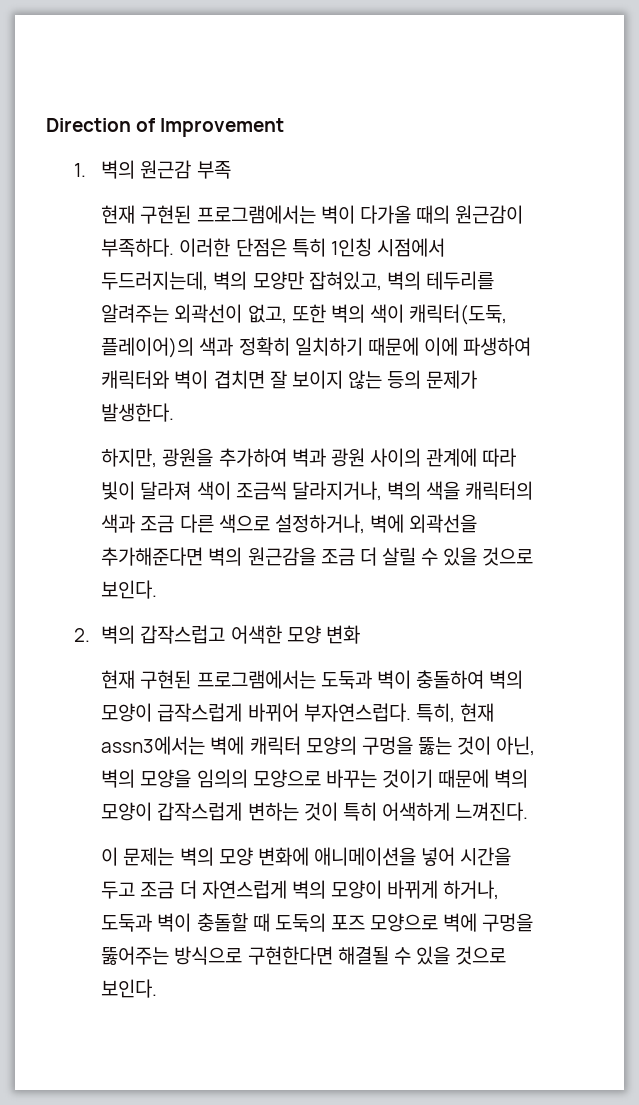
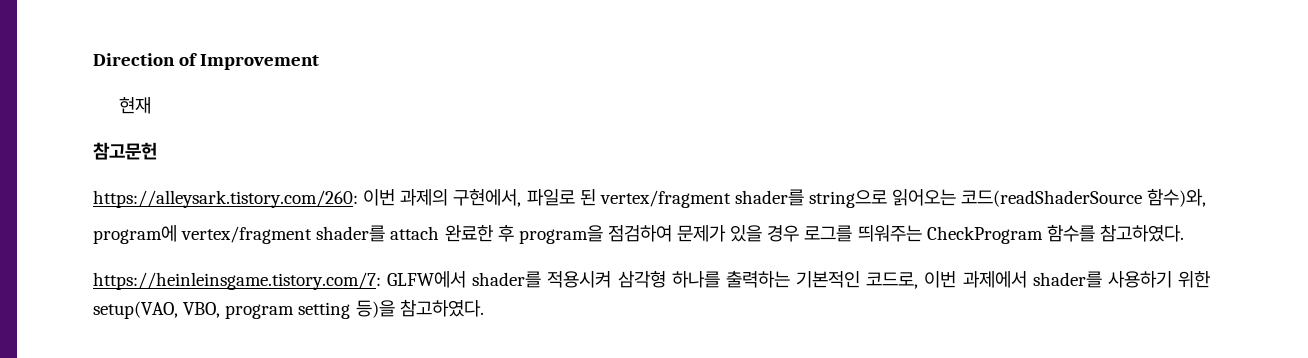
[73,160,231,179] [101,205,524,224] [101,238,445,257] [101,271,494,291] [101,304,508,325] [101,337,532,358] [101,370,478,389] [101,403,175,422] [101,448,517,468] [101,481,534,501] [101,514,478,534] [101,547,534,566] [101,580,158,599] [73,625,360,644] [101,670,524,689] [101,703,494,723] [101,736,536,756] [101,769,529,788] [101,802,529,821] [101,847,512,866] [101,880,500,900] [101,913,534,932] [101,946,507,965] [101,979,158,998] 1. 벽의 원근감 부족 // 현재 구현된 프로그램에서는 벽이 다가올 때의 원근감이 부족하다. 이러한 단점은 특히 1인칭 시점에서 두드러지는데, 벽의 모양만 잡혀있고, 벽의 테두리를 알려주는 외곽선이 없고, 또한 벽의 색이 캐릭터(도둑, 플레이어)의 색과 정확히 일치하기 때문에 이에 파생하여 캐릭터와 벽이 겹치면 잘 보이지 않는 등의 문제가 발생한다. // 하지만, 광원을 추가하여 벽과 광원 사이의 관계에 따라 빛이 달라져 색이 조금씩 달라지거나, 벽의 색을 캐릭터의 색과 조금 다른 색으로 설정하거나, 벽에 외곽선을 추가해준다면 벽의 원근감을 조금 더 살릴 수 있을 것으로 보인다. // 2. 벽의 갑작스럽고 어색한 모양 변화 // 현재 구현된 프로그램에서는 도둑과 벽이 충돌하여 벽의 모양이 급작스럽게 바뀌어 부자연스럽다. 특히, 현재 assn3에서는 벽에 캐릭터 모양의 구멍을 뚫는 것이 아닌, 벽의 모양을 임의의 모양으로 바꾸는 것이기 때문에 벽의 모양이 갑작스럽게 변하는 것이 특히 어색하게 느껴진다. // 이 문제는 벽의 모양 변화에 애니메이션을 넣어 시간을 두고 조금 더 자연스럽게 벽의 모양이 바뀌게 하거나, 도둑과 벽이 충돌할 때 도둑의 포즈 모양으로 벽에 구멍을 뚫어주는 방식으로 구현한다면 해결될 수 있을 것으로 보인다. -> [119,97,152,114] [93,142,157,160] [93,188,1207,208] [93,224,1184,244] [93,270,1212,290] [93,299,484,319] 현재 // 참고문헌 // https://alleysark.tistory.com/260: 이번 과제의 구현에서, 파일로 된 vertex/fragment shader를 string으로 읽어오는 코드(readShaderSource 함수)와, // program에 vertex/fragment shader를 attach 완료한 후 program을 점검하여 문제가 있을 경우 로그를 띄워주는 CheckProgram 함수를 참고하였다. // https://heinleinsgame.tistory.com/7: GLFW에서 shader를 적용시켜 삼각형 하나를 출력하는 기본적인 코드로, 이번 과제에서 shader를 사용하기 위한 setup(VAO, VBO, program setting 등)을 참고하였다.

